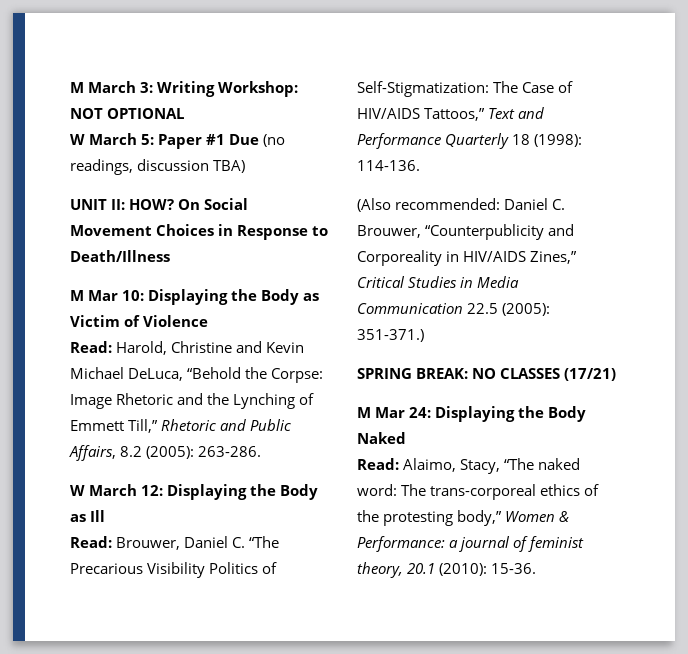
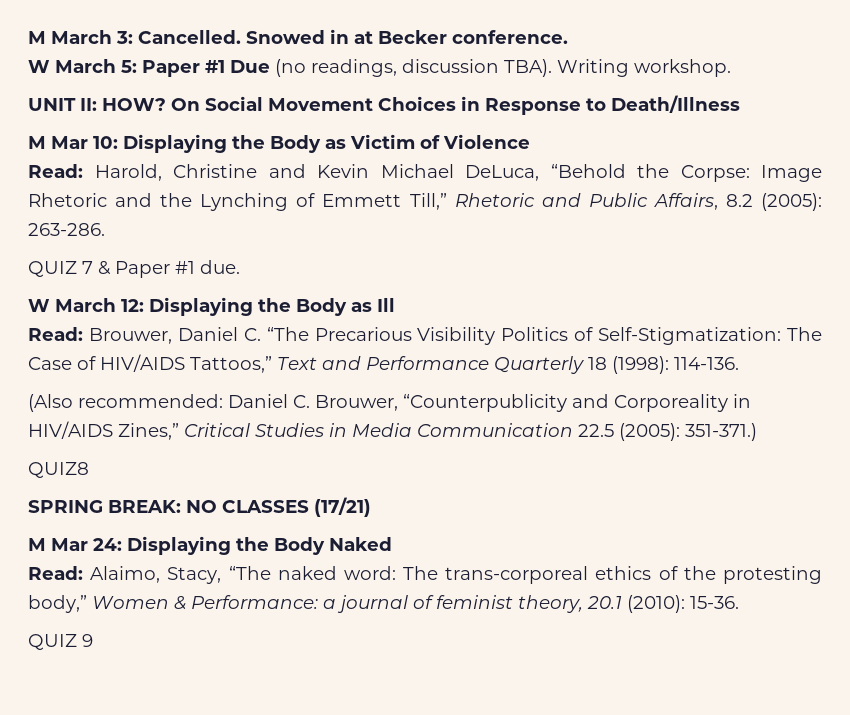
[157,81,299,97] [70,108,185,119] Writing Workshop: NOT OPTIONAL -> [138,29,568,44] Cancelled. Snowed in at Becker conference.
[213,160,246,173] TBA) -> [504,59,731,77] TBA). Writing workshop.
(262, 451) none -> [28,260,240,278] // QUIZ 7 & Paper #1 due.
(424, 335) none -> [28,462,89,478] // QUIZ8
(537, 568) none -> [28,634,93,650] // QUIZ 9

